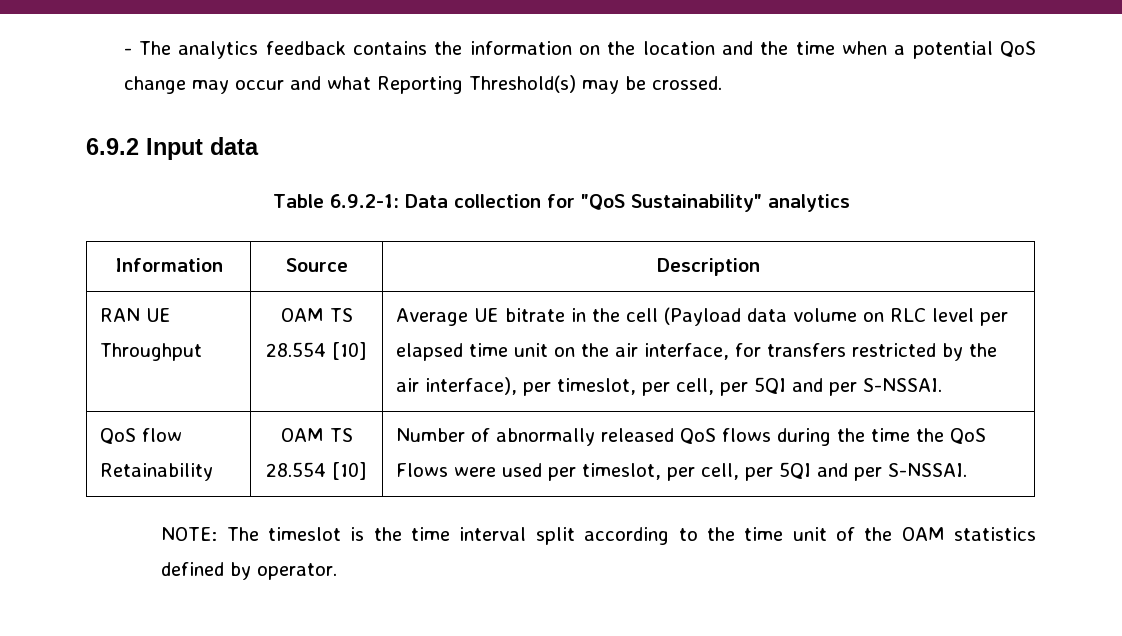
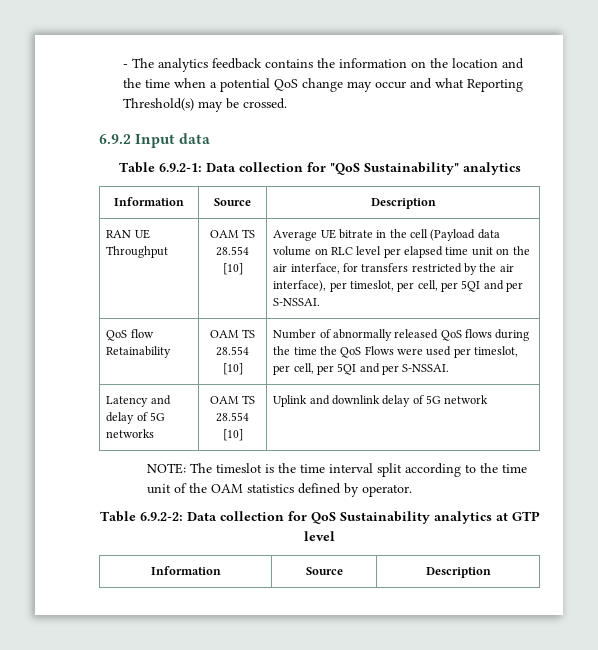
(968, 470) none -> [106,395,171,407] [106,412,165,424] [106,429,155,438] [210,395,255,404] [216,412,249,422] [222,429,243,441] [273,395,489,407] // Latency and delay of 5G networks | OAM TS 28.554 [10] | Uplink and downlink delay of 5G network
(338, 571) none -> [99,511,540,524] [304,531,335,541] [150,566,221,575] [305,567,343,575] [425,567,491,578] // Table 6.9.2-2: Data collection for QoS Sustainability analytics at GTP level // Information | Source | Description

